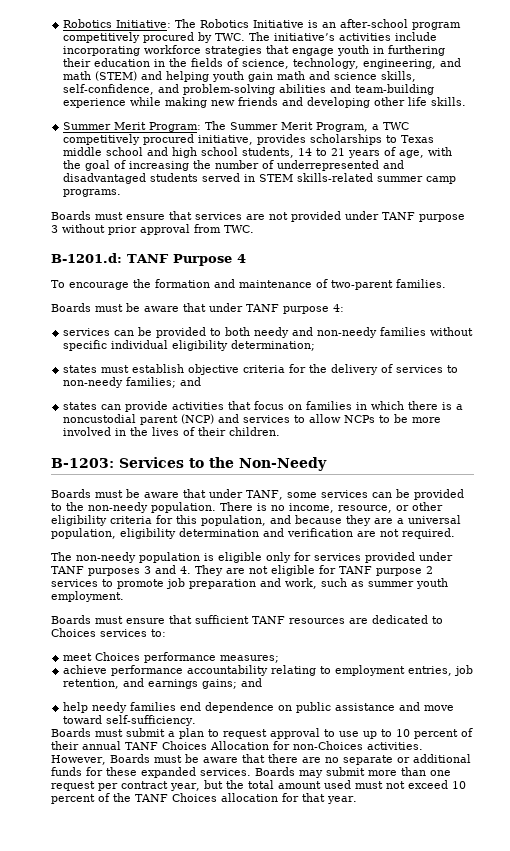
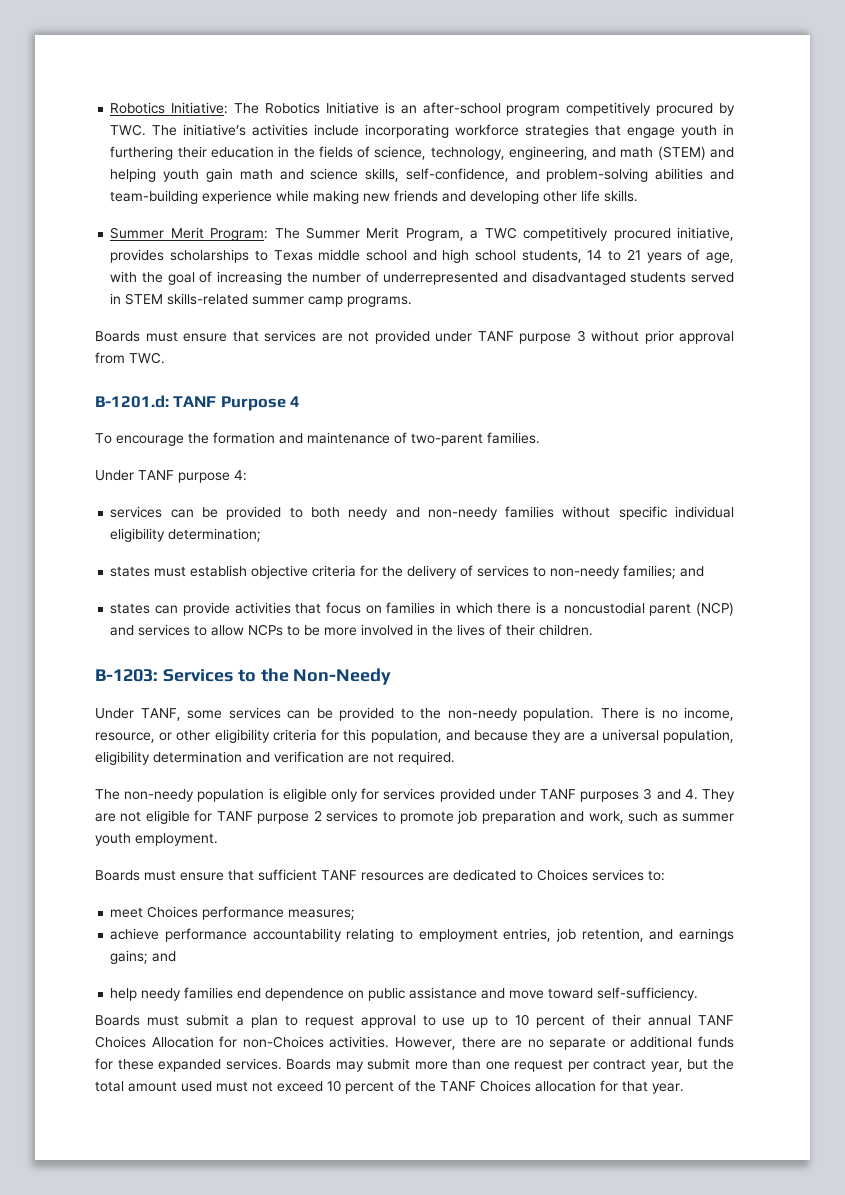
[51,303,243,312] Boards must be aware that under -> [95,470,134,481] Under
[51,489,243,498] Boards must be aware that under -> [95,708,134,719] Under
[109,754,265,763] Boards must be aware that -> (456, 1043) none

